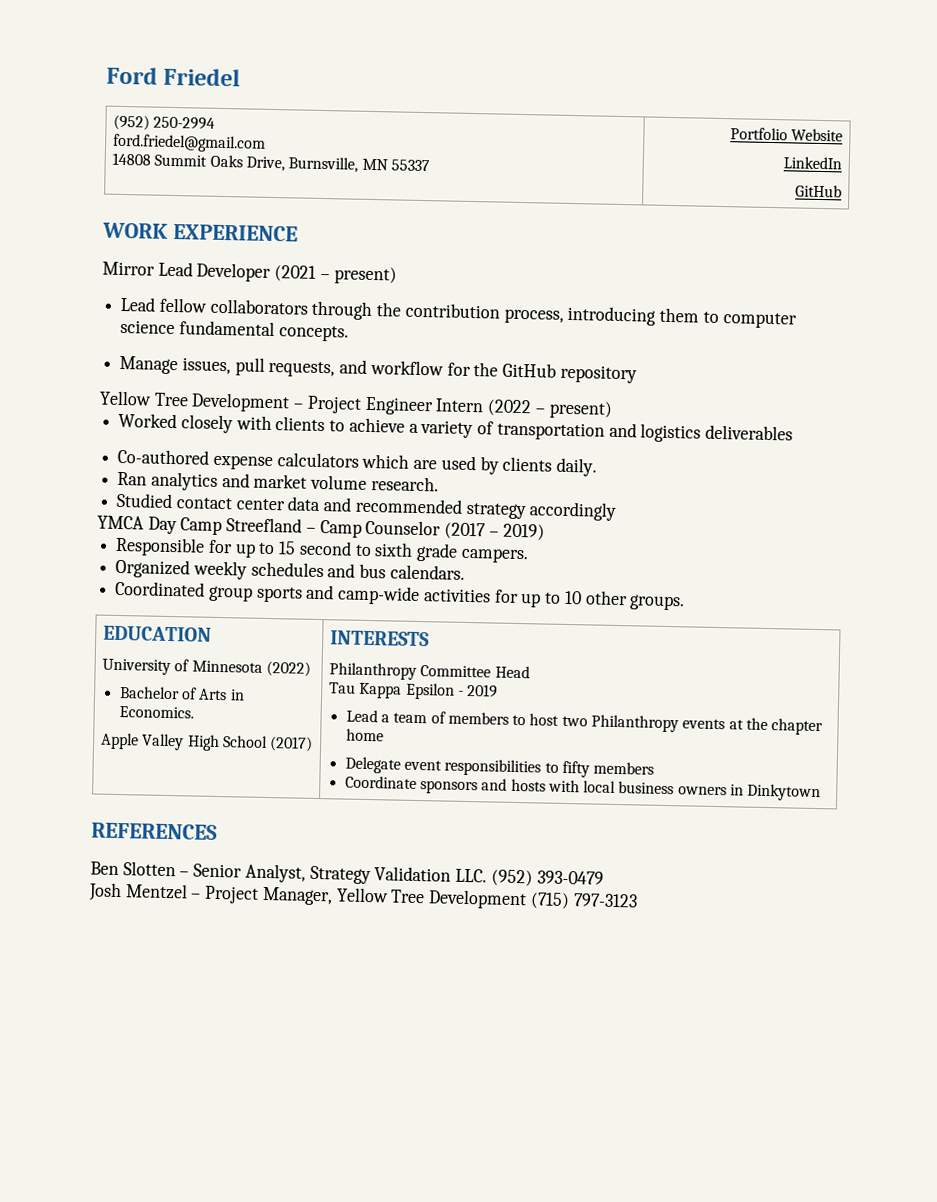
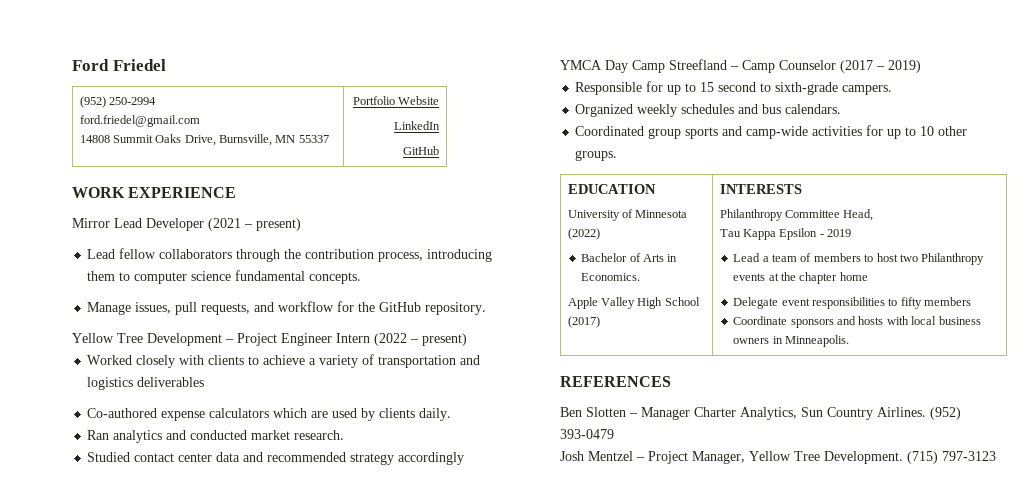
[559,364,637,384] repository -> [425,302,487,315] repository.
[253,473,368,490] market volume -> [190,430,291,440] conducted market
[374,542,459,562] sixth grade -> [775,82,839,95] sixth-grade
[494,665,530,679] Head -> [843,209,874,221] Head,
[747,783,822,802] Dinkytown -> [785,335,850,347] Minneapolis.
[193,863,488,885] Senior Analyst, Strategy Validation LLC. -> [641,407,926,420] Manager Charter Analytics, Sun Country Airlines.
[428,889,528,910] Development -> [824,451,903,464] Development.

